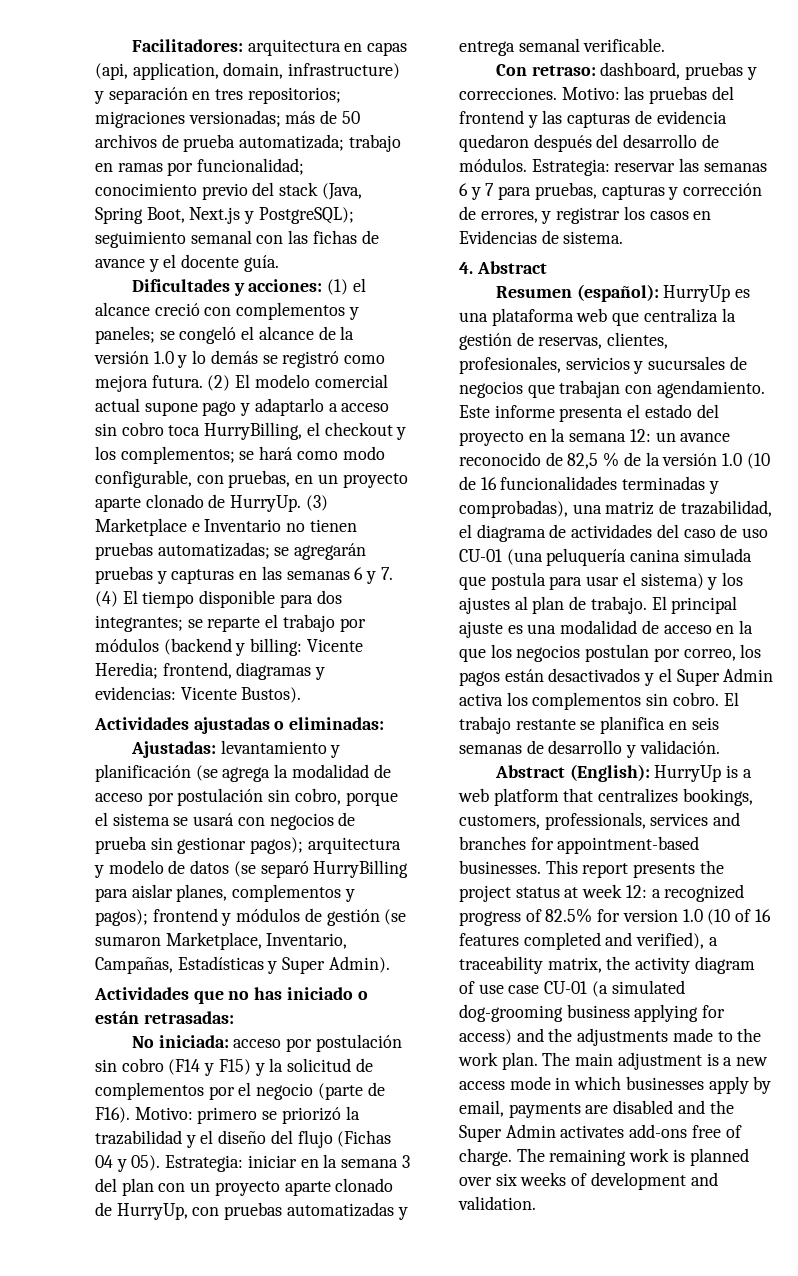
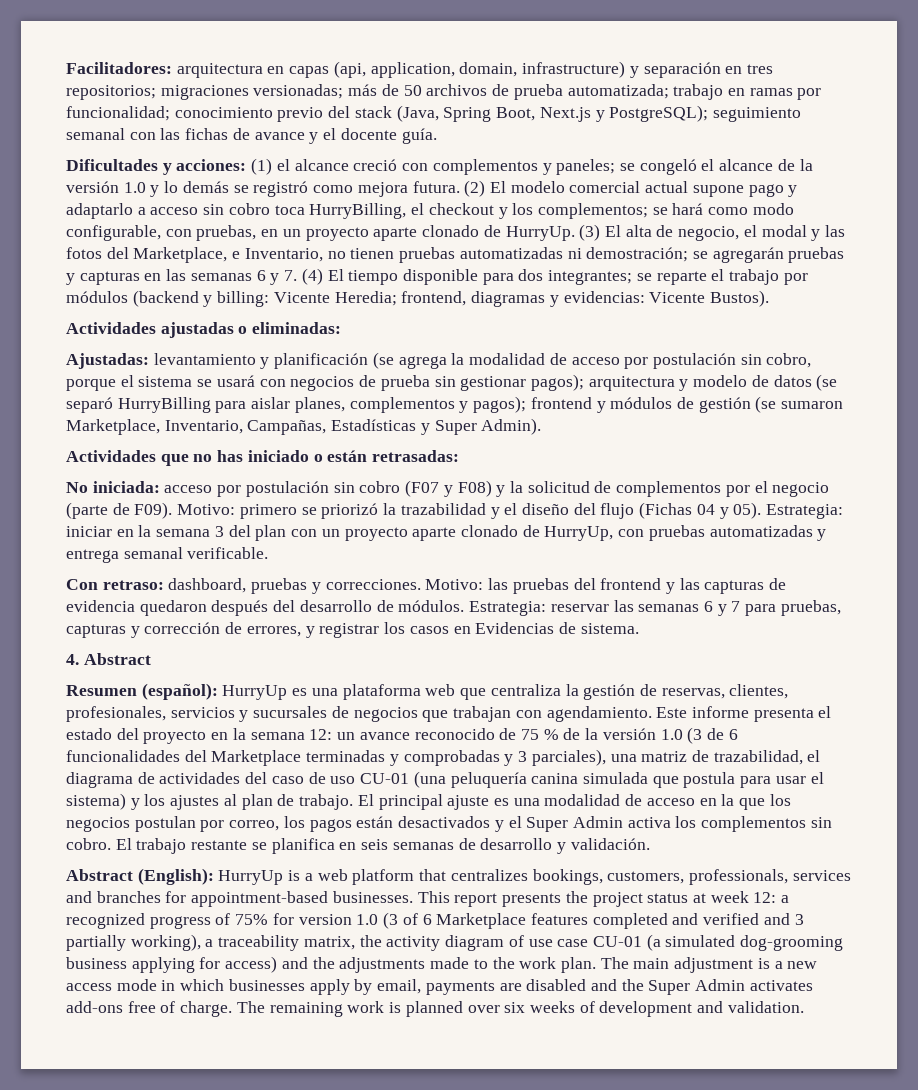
[95,518,357,536] [95,542,270,560] Marketplace e Inventario no tienen pruebas automatizadas; -> [604,225,846,241] [66,247,689,263] El alta de negocio, el modal y las fotos del Marketplace, e Inventario, no tienen pruebas automatizadas ni demostración;
[168,1059,251,1076] (F14 y F15) -> [405,480,492,497] (F07 y F08)
[95,1107,130,1123] F16). -> [134,502,173,519] F09).
[567,453,599,469] 82,5 -> [520,729,539,740] 75
[746,453,770,469] [459,476,719,494] [459,500,568,518] (10 de 16 funcionalidades terminadas y comprobadas), -> [687,727,738,744] [66,749,606,766] (3 de 6 funcionalidades del Marketplace terminadas y comprobadas y 3 parciales),
[545,908,593,923] 82.5% -> [235,914,269,925] 75%
[707,909,771,925] [459,932,705,950] (10 of 16 features completed and verified), -> [383,912,804,929] [66,934,201,951] (3 of 6 Marketplace features completed and verified and 3 partially working),

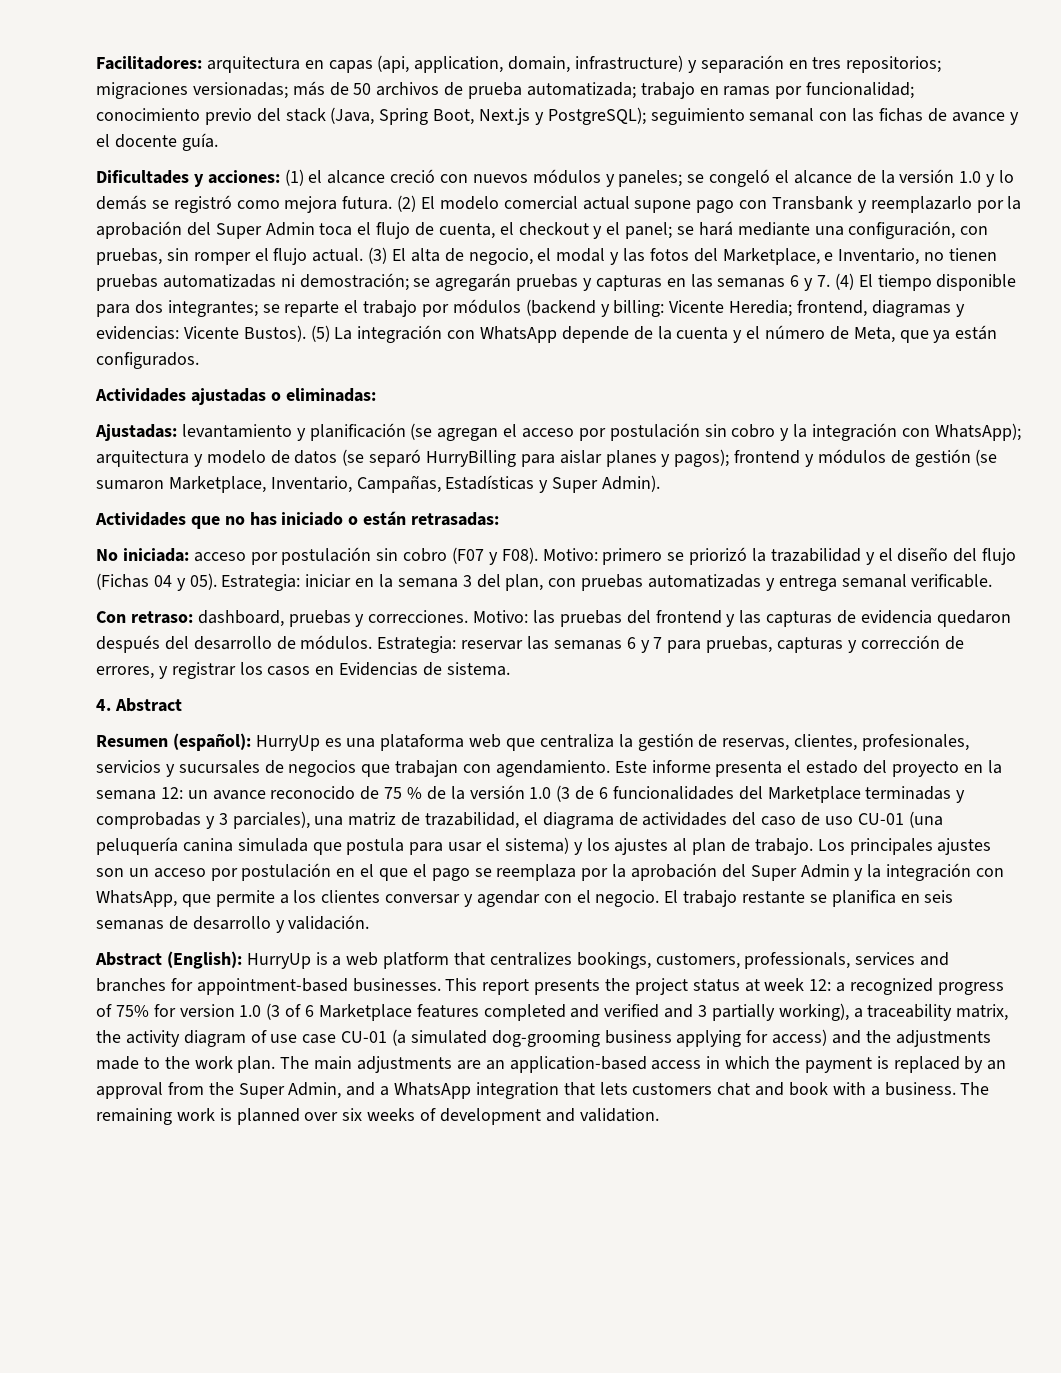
[432,159,538,175] complementos -> [472,169,601,184] nuevos módulos
[788,185,798,197] [66,203,794,219] [66,225,575,241] y adaptarlo a acceso sin cobro toca HurryBilling, el checkout y los complementos; se hará como modo configurable, con pruebas, en un proyecto aparte clonado de HurryUp. -> [739,196,1022,213] [96,221,989,239] [96,248,364,265] con Transbank y reemplazarlo por la aprobación del Super Admin toca el flujo de cuenta, el checkout y el panel; se hará mediante una configuración, con pruebas, sin romper el flujo actual.
(769, 298) none -> [310,325,998,343] [96,352,199,369] (5) La integración con WhatsApp depende de la cuenta y el número de Meta, que ya están configurados.
[398,353,812,369] [66,374,584,391] agrega la modalidad de acceso por postulación sin cobro, porque el sistema se usará con negocios de prueba sin gestionar pagos); -> [437,423,1021,441] agregan el acceso por postulación sin cobro y la integración con WhatsApp);
[294,397,455,413] planes, complementos -> [605,450,657,467] planes
[457,480,830,497] [66,502,173,519] F08) y la solicitud de complementos por el negocio (parte de F09). -> [501,547,538,564] F08).
[255,525,614,541] plan con un proyecto aparte clonado de HurryUp, -> [505,574,544,591] plan,
[357,794,791,810] [66,816,832,832] [66,838,111,850] El principal ajuste es una modalidad de acceso en la que los negocios postulan por correo, los pagos están desactivados y el Super Admin activa los complementos sin cobro. -> [817,838,992,855] [96,863,1005,881] [96,890,660,907] Los principales ajustes son un acceso por postulación en el que el pago se reemplaza por la aprobación del Super Admin y la integración con WhatsApp, que permite a los clientes conversar y agendar con el negocio.
[674,957,818,973] [66,979,813,995] [66,1001,233,1017] adjustment is a new access mode in which businesses apply by email, payments are disabled and the Super Admin activates add-ons free of charge. -> [357,1056,1007,1073] [96,1082,956,1099] adjustments are an application-based access in which the payment is replaced by an approval from the Super Admin, and a WhatsApp integration that lets customers chat and book with a business.

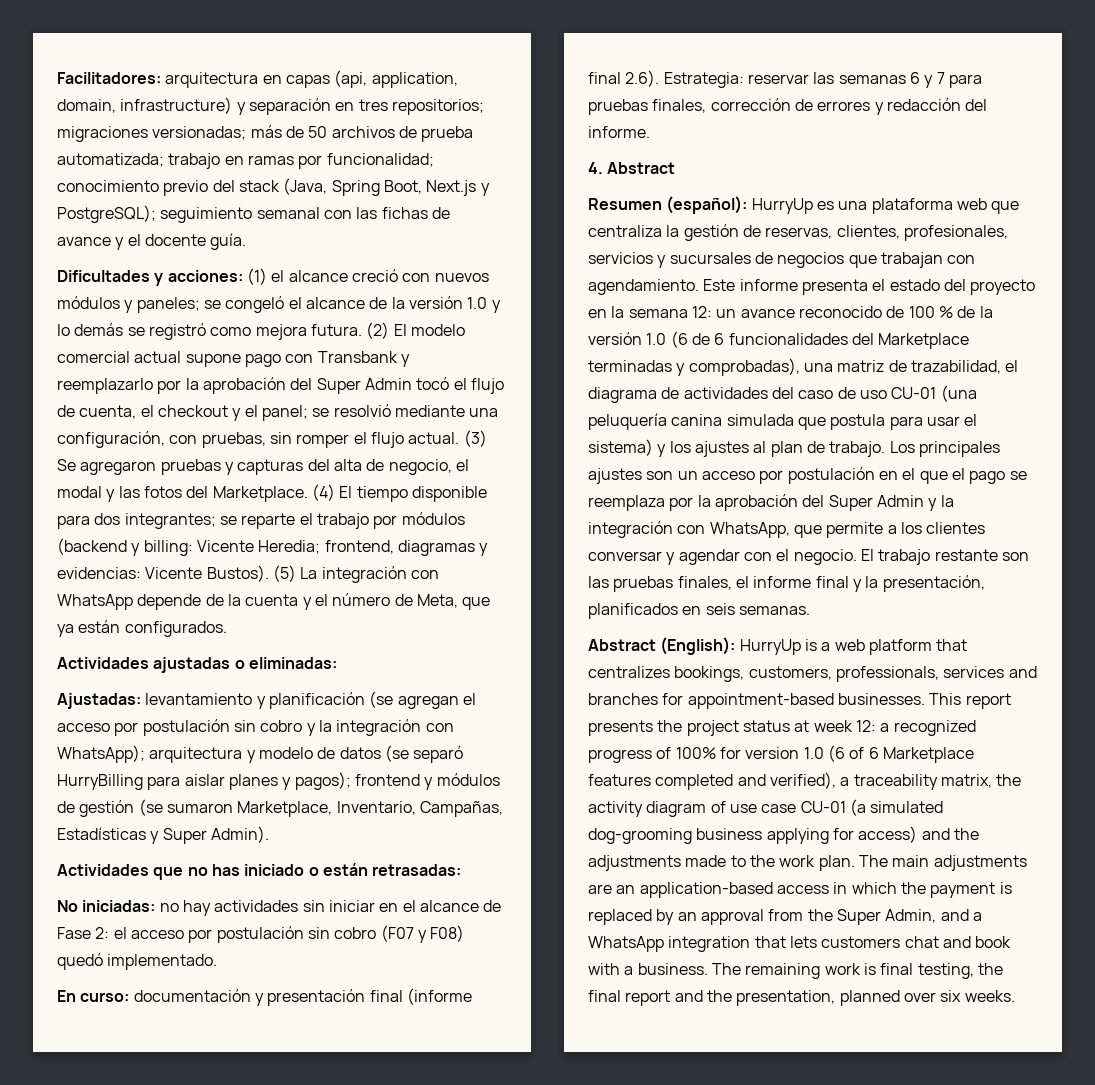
[319,223,353,236] toca -> [416,377,450,390] tocó
[698,221,733,236] hará -> [333,404,391,417] resolvió
[392,248,407,261] El -> [57,459,330,475] Se agregaron pruebas y capturas del
[722,248,998,265] [96,273,831,291] Marketplace, e Inventario, no tienen pruebas automatizadas ni demostración; se agregarán pruebas y capturas en las semanas 6 y 7. -> [212,486,308,502] Marketplace.
[122,548,189,562] iniciada: -> [82,900,502,916] [57,927,127,939] iniciadas: no hay actividades sin iniciar en el alcance de Fase 2: el
[501,547,1017,565] [96,573,993,591] [96,610,1011,627] [96,635,373,653] F08). Motivo: primero se priorizó la trazabilidad y el diseño del flujo (Fichas 04 y 05). Estrategia: iniciar en la semana 3 del plan, con pruebas automatizadas y entrega semanal verificable. // Con retraso: dashboard, pruebas y correcciones. Motivo: las pruebas del frontend y las capturas de evidencia quedaron después del desarrollo de módulos. -> [430,925,465,942] [57,953,218,970] [57,988,472,1006] [588,70,660,87] F08) quedó implementado. // En curso: documentación y presentación final (informe final 2.6).
[706,635,964,653] [96,662,510,679] pruebas, capturas y corrección de errores, y registrar los casos en Evidencias de sistema. -> [588,98,988,115] [588,126,650,138] pruebas finales, corrección de errores y redacción del informe.
[384,787,403,799] 75 -> [908,306,935,318] 100
[556,785,571,802] (3 -> [670,331,688,348] (6
[96,811,310,829] comprobadas y 3 parciales), -> [688,358,800,376] comprobadas),
[809,890,954,907] [96,915,370,933] se planifica en seis semanas de desarrollo y validación. -> [1001,552,1029,561] [588,575,985,592] [588,603,810,619] son las pruebas finales, el informe final y la presentación, planificados en seis semanas.
[115,1005,149,1017] 75% -> [675,747,716,759] 100%
[266,1003,281,1020] (3 -> [827,745,845,762] (6
[604,1003,849,1021] verified and 3 partially working), -> [769,772,836,789] verified),
[236,1108,659,1125] planned over six weeks of development and validation. -> [880,963,1003,979] [588,990,1015,1006] final testing, the final report and the presentation, planned over six weeks.

